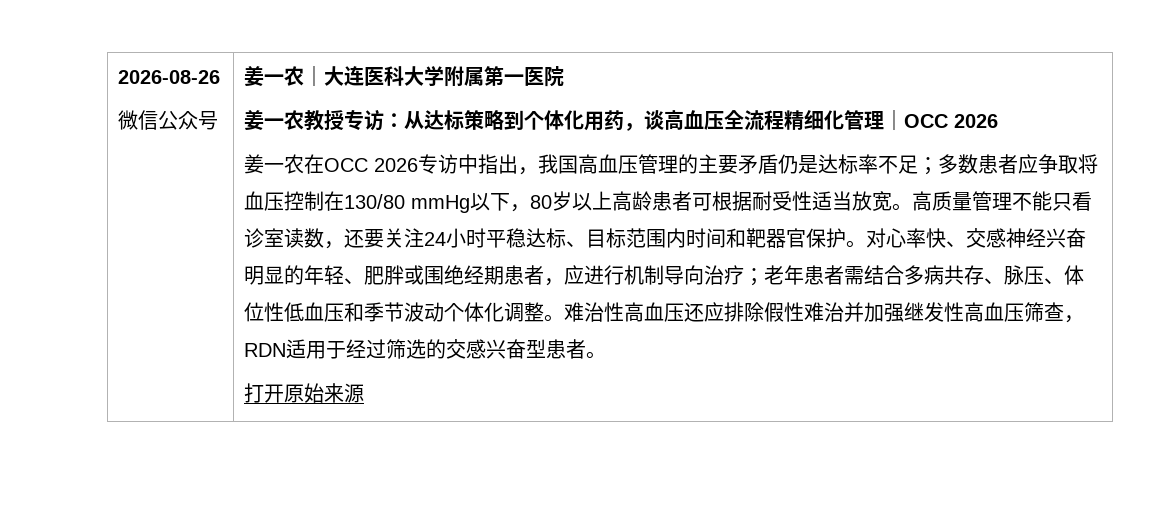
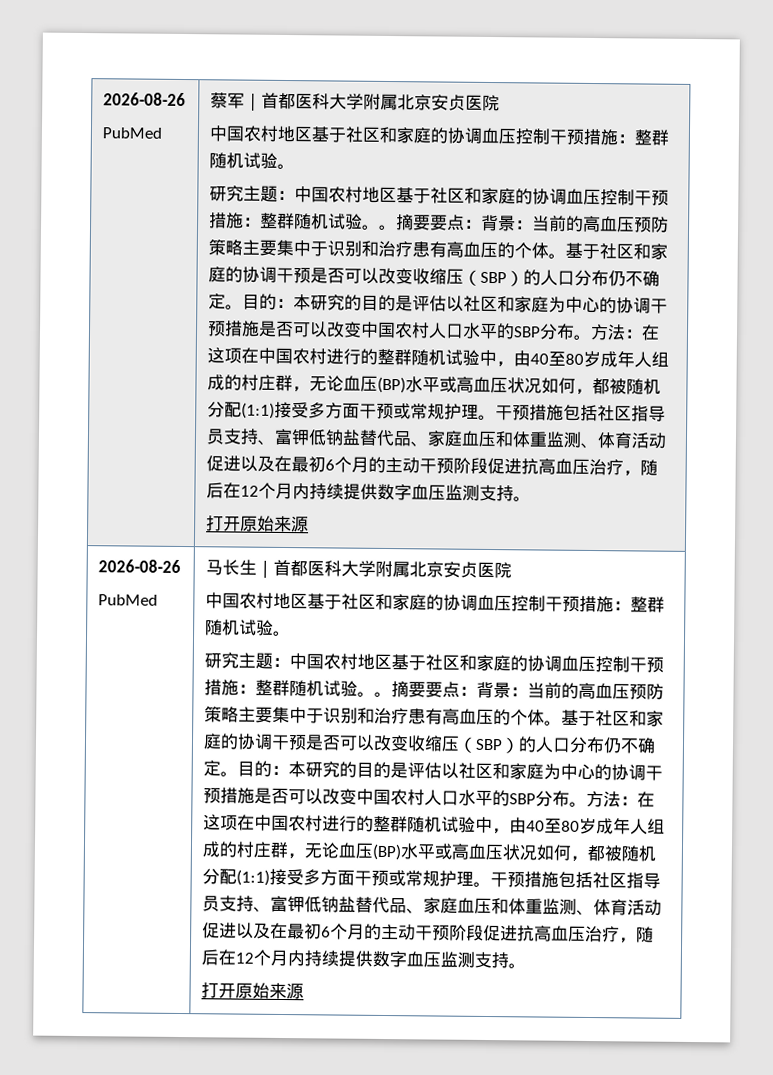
[117,70,220,84] [117,110,218,130] [243,66,564,87] [243,109,998,131] [243,154,1098,175] [243,191,1092,213] [243,228,1086,249] [243,265,1084,286] [243,302,1084,323] [243,339,586,359] 2026-08-26 // 微信公众号 | 姜一农｜大连医科大学附属第一医院 // 姜一农教授专访：从达标策略到个体化用药，谈高血压全流程精细化管理｜OCC 2026 // 姜一农在OCC 2026专访中指出，我国高血压管理的主要矛盾仍是达标率不足；多数患者应争取将血压控制在130/80 mmHg以下，80岁以上高龄患者可根据耐受性适当放宽。高质量管理不能只看诊室读数，还要关注24小时平稳达标、目标范围内时间和靶器官保护。对心率快、交感神经兴奋明显的年轻、肥胖或围绝经期患者，应进行机制导向治疗；老年患者需结合多病共存、脉压、体位性低血压和季节波动个体化调整。难治性高血压还应排除假性难治并加强继发性高血压筛查，RDN适用于经过筛选的交感兴奋型患者 -> [103,92,187,107] [102,127,163,139] [210,92,501,112] [209,125,670,146] [209,152,296,170] [209,185,670,206] [209,212,670,233] [208,239,669,260] [208,266,661,287] [208,293,669,314] [207,320,661,341] [207,347,670,368] [207,374,662,396] [207,401,667,422] [206,428,668,449] [206,455,659,477] [206,482,532,502] [206,515,310,533] [98,559,182,573] [98,594,159,606] [205,559,513,579] [205,592,666,613] [205,619,292,637] [204,652,665,673] [204,679,665,700] [204,706,665,727] [203,733,657,754] [203,760,664,781] [203,787,656,808] [203,814,666,835] [202,841,658,862] [202,868,662,889] [202,895,663,916] [202,922,655,944] [201,949,510,969] 2026-08-26 // PubMed | 蔡军｜首都医科大学附属北京安贞医院 // 中国农村地区基于社区和家庭的协调血压控制干预措施：整群随机试验。 // 研究主题：中国农村地区基于社区和家庭的协调血压控制干预措施：整群随机试验。。摘要要点：背景：当前的高血压预防策略主要集中于识别和治疗患有高血压的个体。基于社区和家庭的协调干预是否可以改变收缩压（SBP）的人口分布仍不确定。目的：本研究的目的是评估以社区和家庭为中心的协调干预措施是否可以改变中国农村人口水平的SBP分布。方法：在这项在中国农村进行的整群随机试验中，由40至80岁成年人组成的村庄群，无论血压(BP)水平或高血压状况如何，都被随机分配(1:1)接受多方面干预或常规护理。干预措施包括社区指导员支持、富钾低钠盐替代品、家庭血压和体重监测、体育活动促进以及在最初6个月的主动干预阶段促进抗高血压治疗，随后在12个月内持续提供数字血压监测支持。 // 打开原始来源 // 2026-08-26 // PubMed | 马长生｜首都医科大学附属北京安贞医院 // 中国农村地区基于社区和家庭的协调血压控制干预措施：整群随机试验。 // 研究主题：中国农村地区基于社区和家庭的协调血压控制干预措施：整群随机试验。。摘要要点：背景：当前的高血压预防策略主要集中于识别和治疗患有高血压的个体。基于社区和家庭的协调干预是否可以改变收缩压（SBP）的人口分布仍不确定。目的：本研究的目的是评估以社区和家庭为中心的协调干预措施是否可以改变中国农村人口水平的SBP分布。方法：在这项在中国农村进行的整群随机试验中，由40至80岁成年人组成的村庄群，无论血压(BP)水平或高血压状况如何，都被随机分配(1:1)接受多方面干预或常规护理。干预措施包括社区指导员支持、富钾低钠盐替代品、家庭血压和体重监测、体育活动促进以及在最初6个月的主动干预阶段促进抗高血压治疗，随后在12个月内持续提供数字血压监测支持

